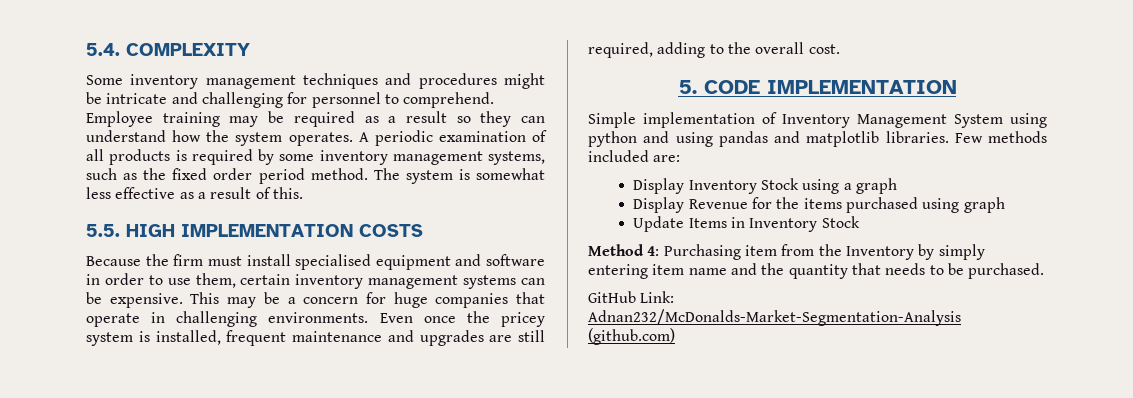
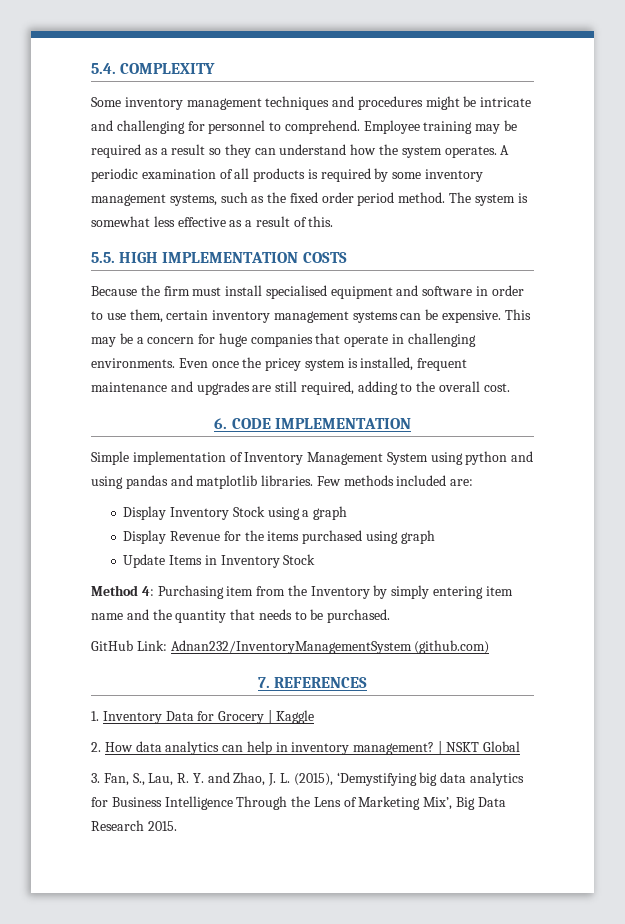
[678,80,697,94] 5. -> [214,418,228,429] 6.
[588,309,961,326] Adnan232/McDonalds-Market-Segmentation-Analysis -> [170,640,412,654] Adnan232/InventoryManagementSystem
(675, 336) none -> [257,677,368,688] [91,710,314,724] [91,741,520,755] [91,772,524,786] [91,796,506,810] [91,820,177,831] // 7. REFERENCES // 1. Inventory Data for Grocery | Kaggle // 2. How data analytics can help in inventory management? | NSKT Global // 3. Fan, S., Lau, R. Y. and Zhao, J. L. (2015), ‘Demystifying big data analytics for Business Intelligence Through the Lens of Marketing Mix’, Big Data Research 2015.

